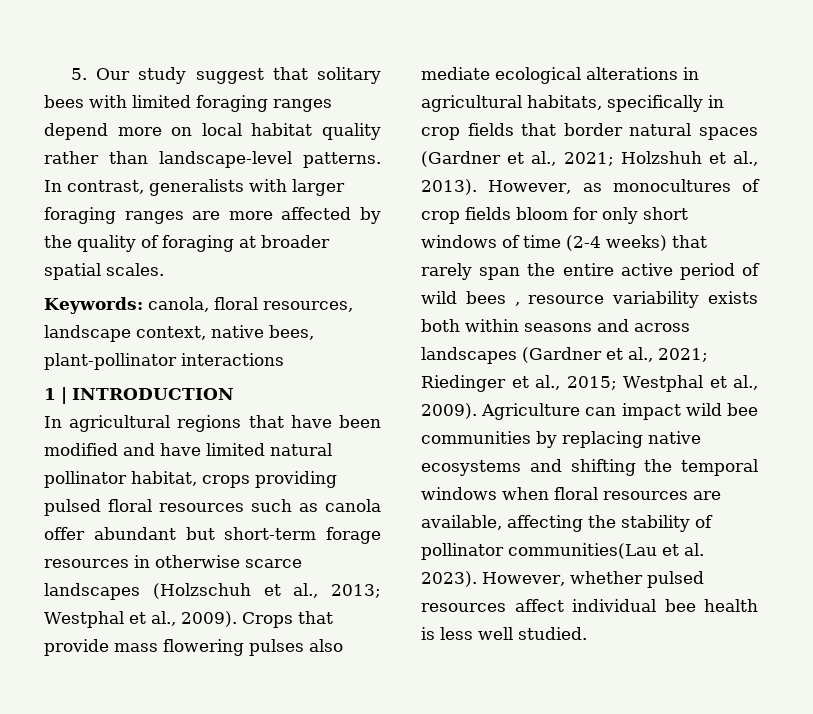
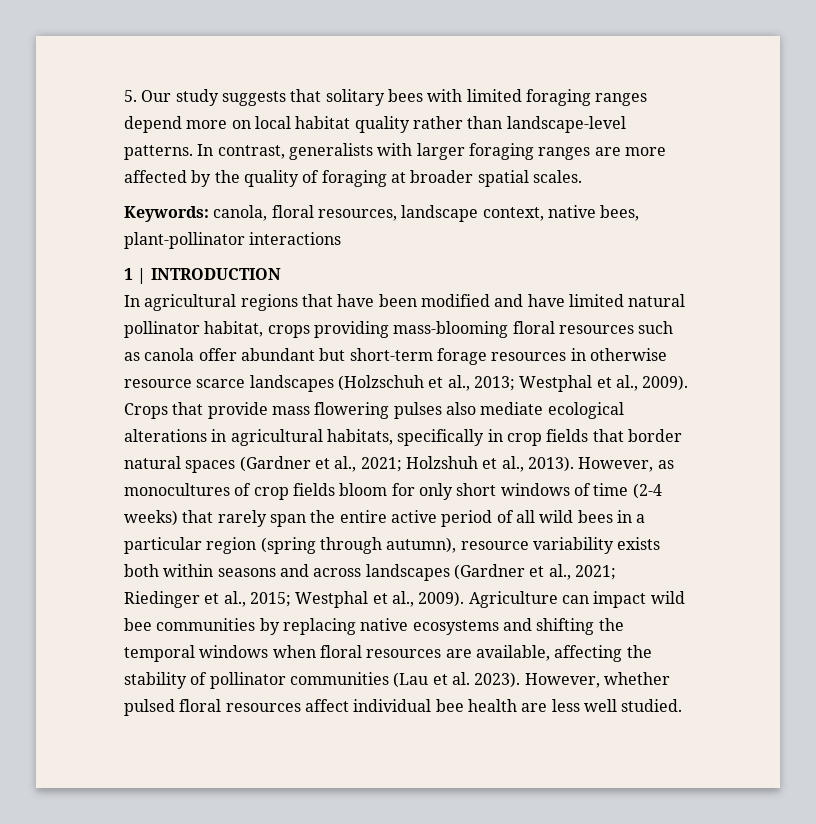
[195,68,264,84] suggest -> [221,91,286,106] suggests
[44,499,101,516] pulsed -> [393,321,509,338] mass-blooming
(240, 561) none -> [124,379,192,388] resource
(760, 269) none -> [515,510,535,523] all
[514,302,520,306] , -> [616,510,646,523] [124,537,457,554] in a particular region (spring through autumn),
[508,543,657,559] communities(Lau -> [289,672,429,688] communities (Lau
(704, 579) none -> [179,699,222,712] floral
[421,627,435,640] is -> [521,703,548,712] are

